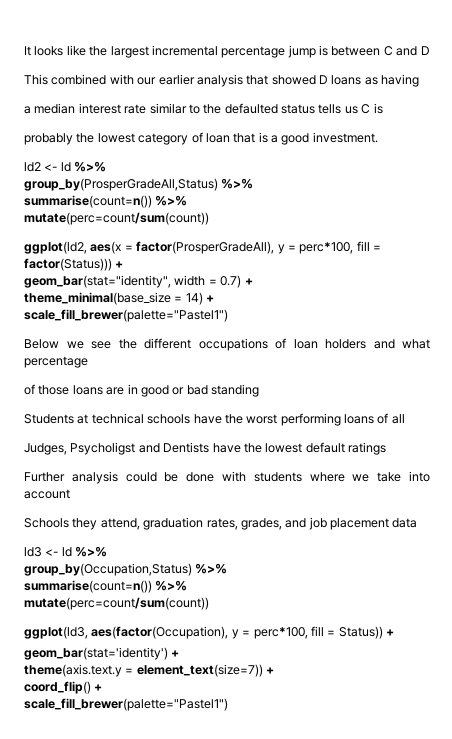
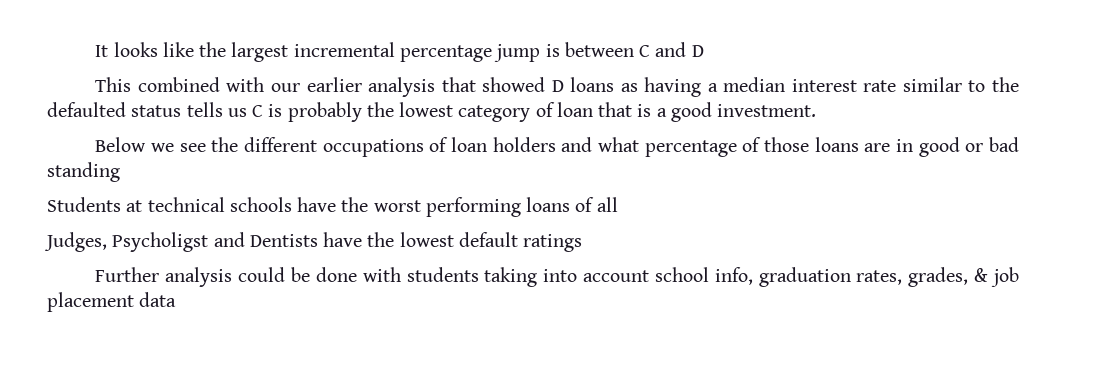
(420, 80) // -> (702, 87) none
(383, 108) // -> (283, 110) none
[24,161,107,172] [24,178,254,191] [24,195,188,208] [24,212,209,225] [24,241,381,254] [24,258,124,271] [24,275,253,288] [24,292,215,305] [24,309,228,322] // ld2 <- ld %>% // group_by(ProsperGradeAll,Status) %>% // summarise(count=n()) %>% // mutate(perc=count/sum(count)) // ggplot(ld2, aes(x = factor(ProsperGradeAll), y = perc*100, fill = factor(Status))) + // geom_bar(stat="identity", width = 0.7) + // theme_minimal(base_size = 14) + // scale_fill_brewer(palette="Pastel1") -> (817, 110) none
(88, 362) // -> (737, 148) none
[309,472,402,482] where we take -> [484,267,538,287] taking
[24,518,140,530] // Schools they attend, -> [654,267,753,285] school info,
[285,518,307,528] and -> [974,268,989,282] &
[24,546,108,557] [24,563,228,576] [24,580,188,593] [24,597,209,610] [24,626,394,639] [24,647,180,660] [24,664,275,677] [24,681,103,694] [24,698,228,711] // ld3 <- ld %>% // group_by(Occupation,Status) %>% // summarise(count=n()) %>% // mutate(perc=count/sum(count)) // ggplot(ld3, aes(factor(Occupation), y = perc*100, fill = Status)) + // geom_bar(stat='identity') + // theme(axis.text.y = element_text(size=7)) + // coord_flip() + // scale_fill_brewer(palette="Pastel1") -> (177, 299) none

